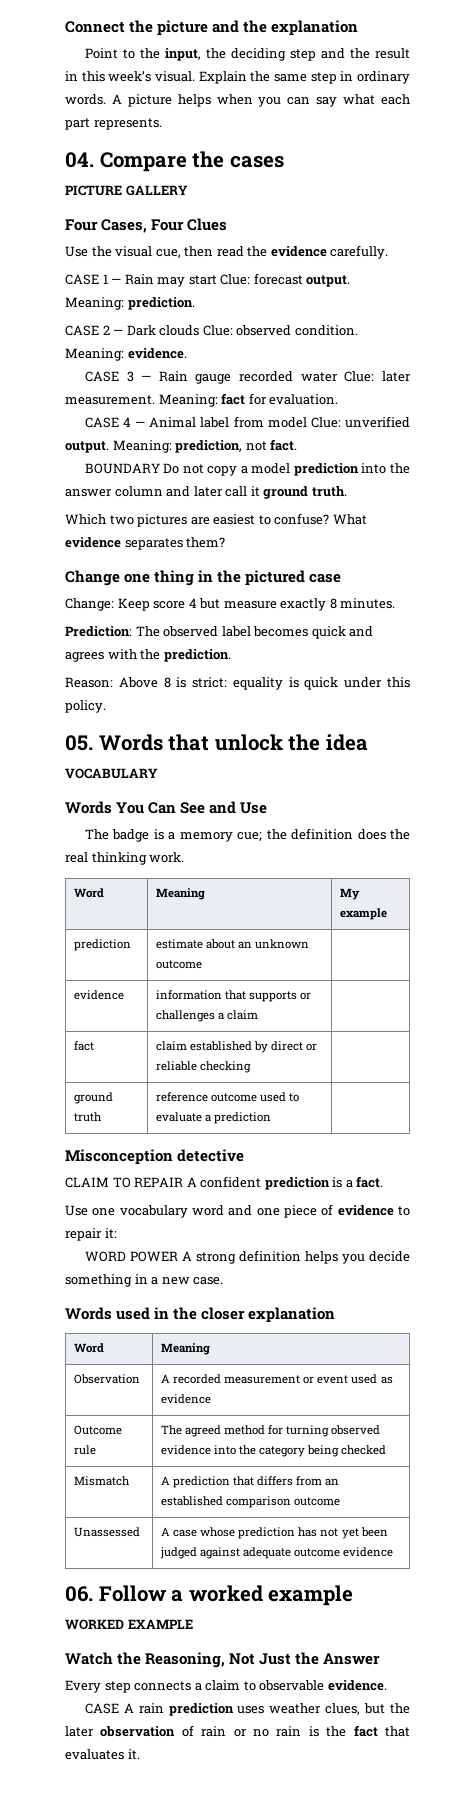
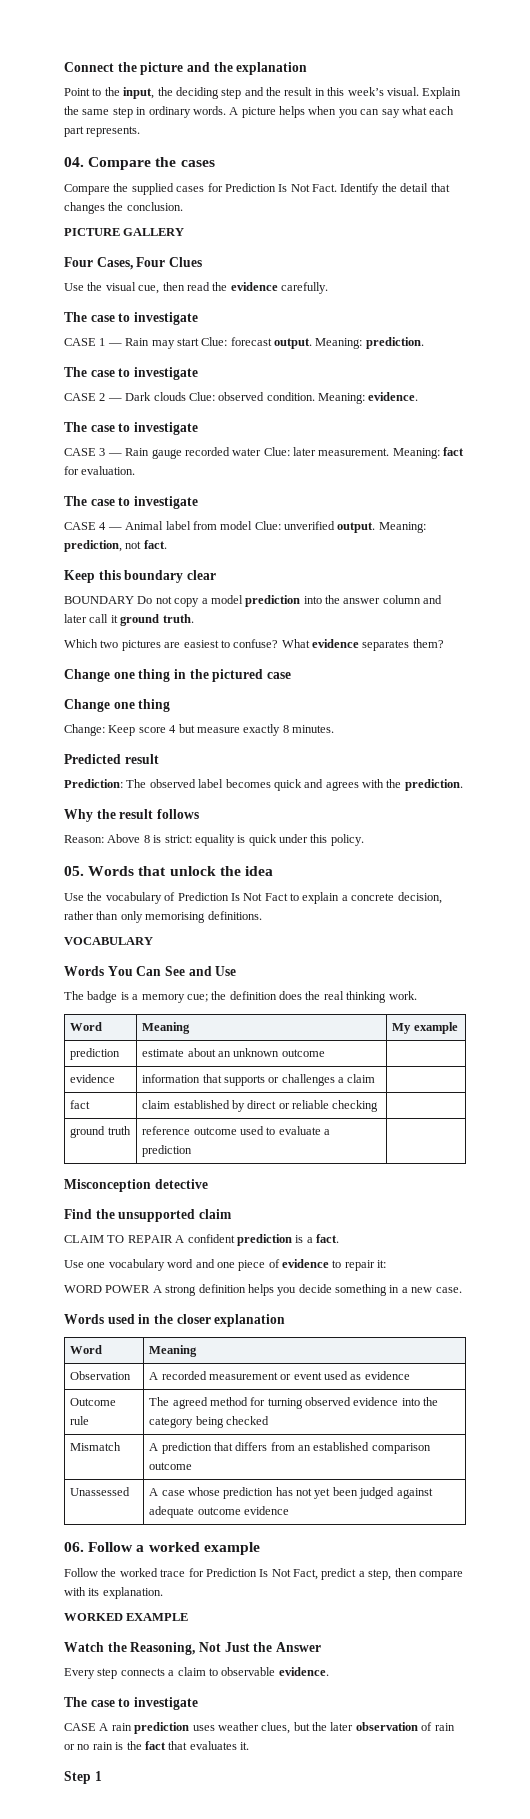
(284, 161) none -> [64,183,450,195] [64,202,183,214] // Compare the supplied cases for Prediction Is Not Fact. Identify the detail that changes the conclusion.
(389, 252) none -> [64,312,198,325] // The case to investigate
(195, 303) none -> [64,367,198,380] // The case to investigate
(187, 353) none -> [64,422,198,435] // The case to investigate
(339, 399) none -> [64,496,198,509] // The case to investigate
(298, 445) none -> [64,570,216,583] // Keep this boundary clear
(342, 578) none -> [64,699,171,712] // Change one thing
(396, 603) none -> [64,754,159,764] // Predicted result
(231, 655) none -> [64,809,199,822] // Why the result follows
(368, 742) none -> [64,892,442,904] [64,911,262,923] // Use the vocabulary of Prediction Is Not Fact to explain a concrete decision, rather than only memorising definitions.
(245, 1155) none -> [64,1209,232,1222] // Find the unsupported claim
(354, 1595) none -> [64,1568,463,1580] [64,1587,163,1599] // Follow the worked trace for Prediction Is Not Fact, predict a step, then compare with its explanation.
(387, 1685) none -> [64,1697,198,1710] // The case to investigate
(140, 1754) none -> [64,1771,102,1784] // Step 1

